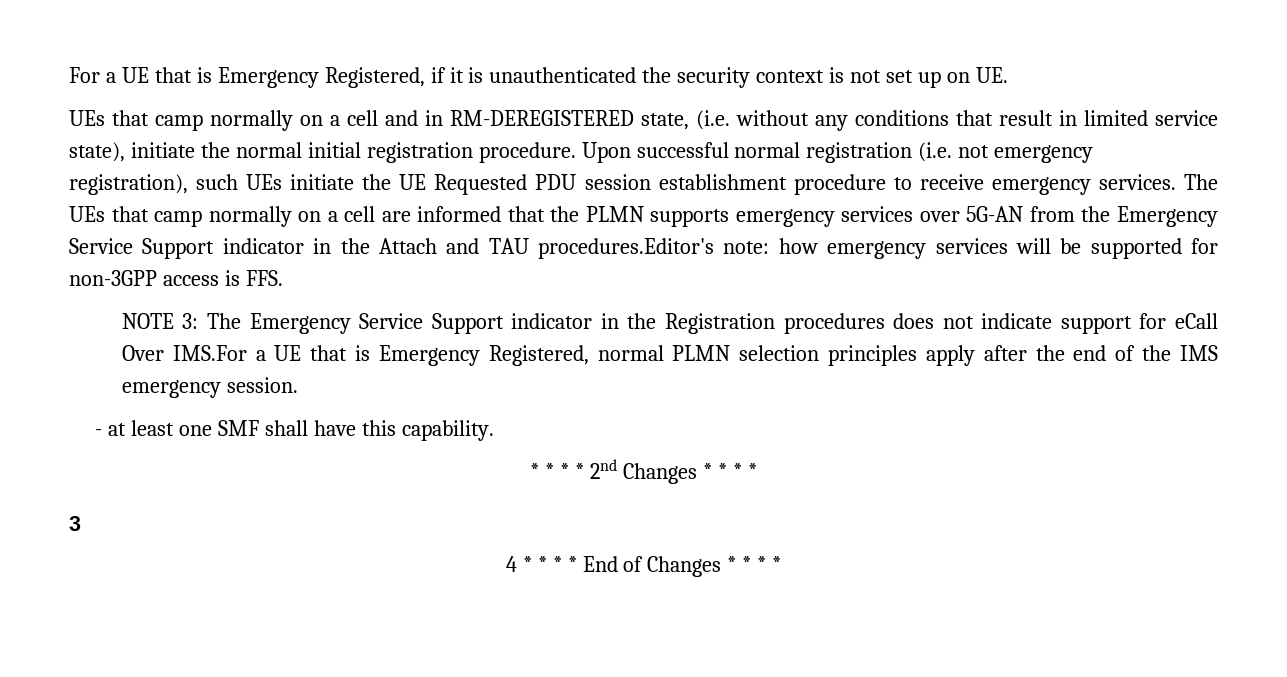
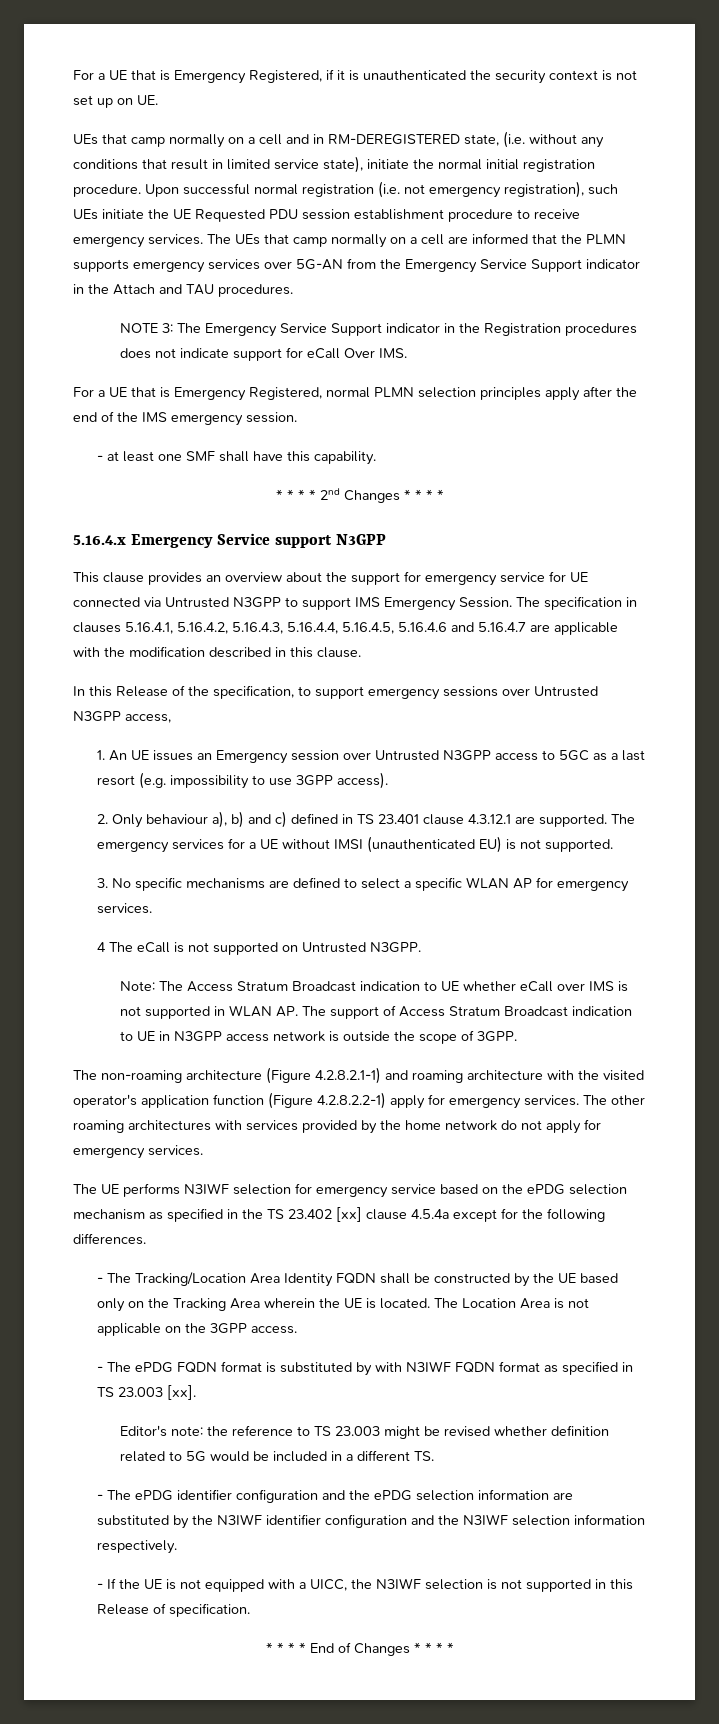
[538,238,1218,259] [69,270,283,286] procedures.Editor's note: how emergency services will be supported for non-3GPP access is FFS. -> [218,284,293,297] procedures.
[172,345,247,361] IMS.For -> [379,348,408,358] [73,387,94,397] IMS. // For
[69,516,81,531] [505,556,517,572] 3 // 4 -> [73,533,386,548] [73,571,588,586] [73,596,637,611] [73,622,618,635] [73,646,361,658] [73,685,598,700] [73,711,171,723] [96,750,645,764] [96,772,388,789] [96,811,635,828] [96,836,613,853] [96,877,629,892] [96,903,152,914] [96,942,421,955] [120,981,629,992] [120,1005,633,1019] [120,1030,518,1044] [73,1067,644,1084] [73,1092,645,1109] [73,1119,601,1134] [73,1145,203,1159] [73,1183,627,1198] [73,1207,605,1222] [73,1233,146,1245] [96,1272,618,1287] [96,1298,589,1312] [96,1323,297,1336] [96,1361,633,1376] [96,1385,196,1400] [120,1425,610,1439] [120,1450,435,1462] [96,1489,573,1503] [96,1514,645,1529] [96,1540,177,1554] [96,1578,633,1592] [96,1603,250,1617] 5.16.4.x Emergency Service support N3GPP // This clause provides an overview about the support for emergency service for UE connected via Untrusted N3GPP to support IMS Emergency Session. The specification in clauses 5.16.4.1, 5.16.4.2, 5.16.4.3, 5.16.4.4, 5.16.4.5, 5.16.4.6 and 5.16.4.7 are applicable with the modification described in this clause. // In this Release of the specification, to support emergency sessions over Untrusted N3GPP access, // 1. An UE issues an Emergency session over Untrusted N3GPP access to 5GC as a last resort (e.g. impossibility to use 3GPP access). // 2. Only behaviour a), b) and c) defined in TS 23.401 clause 4.3.12.1 are supported. The emergency services for a UE without IMSI (unauthenticated EU) is not supported. // 3. No specific mechanisms are defined to select a specific WLAN AP for emergency services. // 4 The eCall is not supported on Untrusted N3GPP. // Note: The Access Stratum Broadcast indication to UE whether eCall over IMS is not supported in WLAN AP. The support of Access Stratum Broadcast indication to UE in N3GPP access network is outside the scope of 3GPP. // The non-roaming architecture (Figure 4.2.8.2.1-1) and roaming architecture with the visited operator's application function (Figure 4.2.8.2.2-1) apply for emergency services. The other roaming architectures with services provided by the home network do not apply for emergency services. // The UE performs N3IWF selection for emergency service based on the ePDG selection mechanism as specified in the TS 23.402 [xx] clause 4.5.4a except for the following differences. // - The Tracking/Location Area Identity FQDN shall be constructed by the UE based only on the Tracking Area wherein the UE is located. The Location Area is not applicable on the 3GPP access. // - The ePDG FQDN format is substituted by with N3IWF FQDN format as specified in TS 23.003 [xx]. // Editor's note: the reference to TS 23.003 might be revised whether definition related to 5G would be included in a different TS. // - The ePDG identifier configuration and the ePDG selection information are substituted by the N3IWF identifier configuration and the N3IWF selection information respectively. // - If the UE is not equipped with a UICC, the N3IWF selection is not supported in this Release of specification. //

